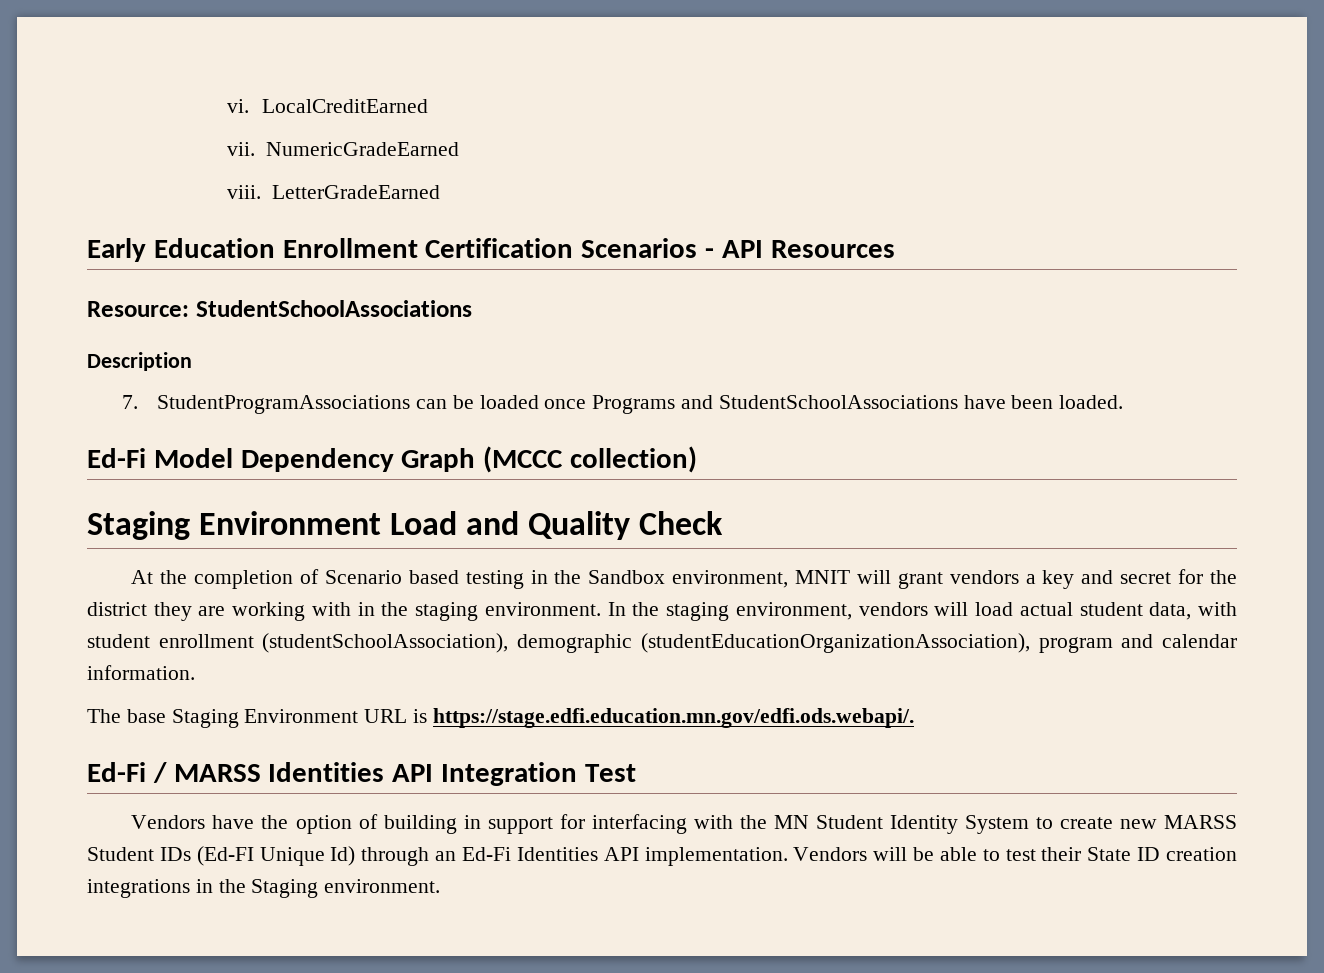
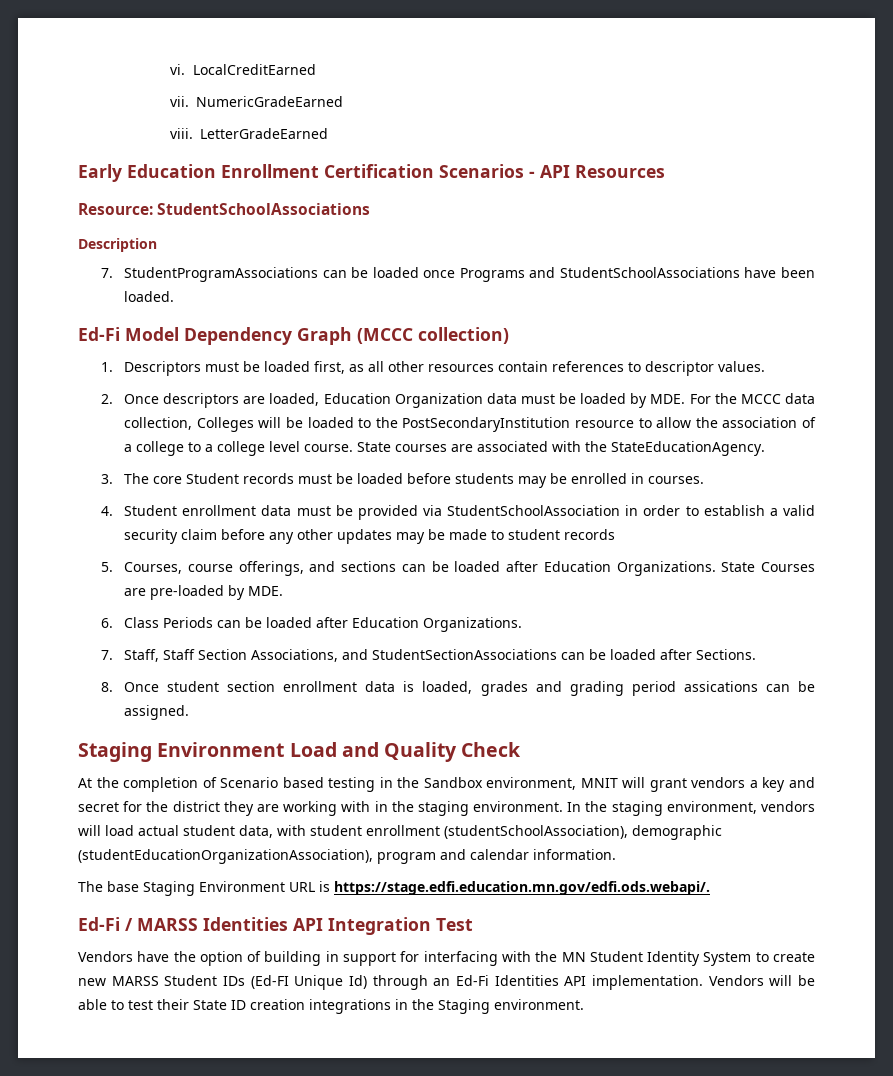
(698, 459) none -> [101,361,766,376] [101,393,815,408] [124,417,816,432] [124,441,766,456] [101,473,705,488] [101,505,815,520] [124,529,616,544] [101,561,815,576] [124,585,284,600] [101,617,523,632] [101,649,757,662] [101,681,815,696] [124,705,190,720] // 1. Descriptors must be loaded first, as all other resources contain references to descriptor values. // 2. Once descriptors are loaded, Education Organization data must be loaded by MDE. For the MCCC data collection, Colleges will be loaded to the PostSecondaryInstitution resource to allow the association of a college to a college level course. State courses are associated with the StateEducationAgency. // 3. The core Student records must be loaded before students may be enrolled in courses. // 4. Student enrollment data must be provided via StudentSchoolAssociation in order to establish a valid security claim before any other updates may be made to student records // 5. Courses, course offerings, and sections can be loaded after Education Organizations. State Courses are pre-loaded by MDE. // 6. Class Periods can be loaded after Education Organizations. // 7. Staff, Staff Section Associations, and StudentSectionAssociations can be loaded after Sections. // 8. Once student section enrollment data is loaded, grades and grading period assications can be assigned.

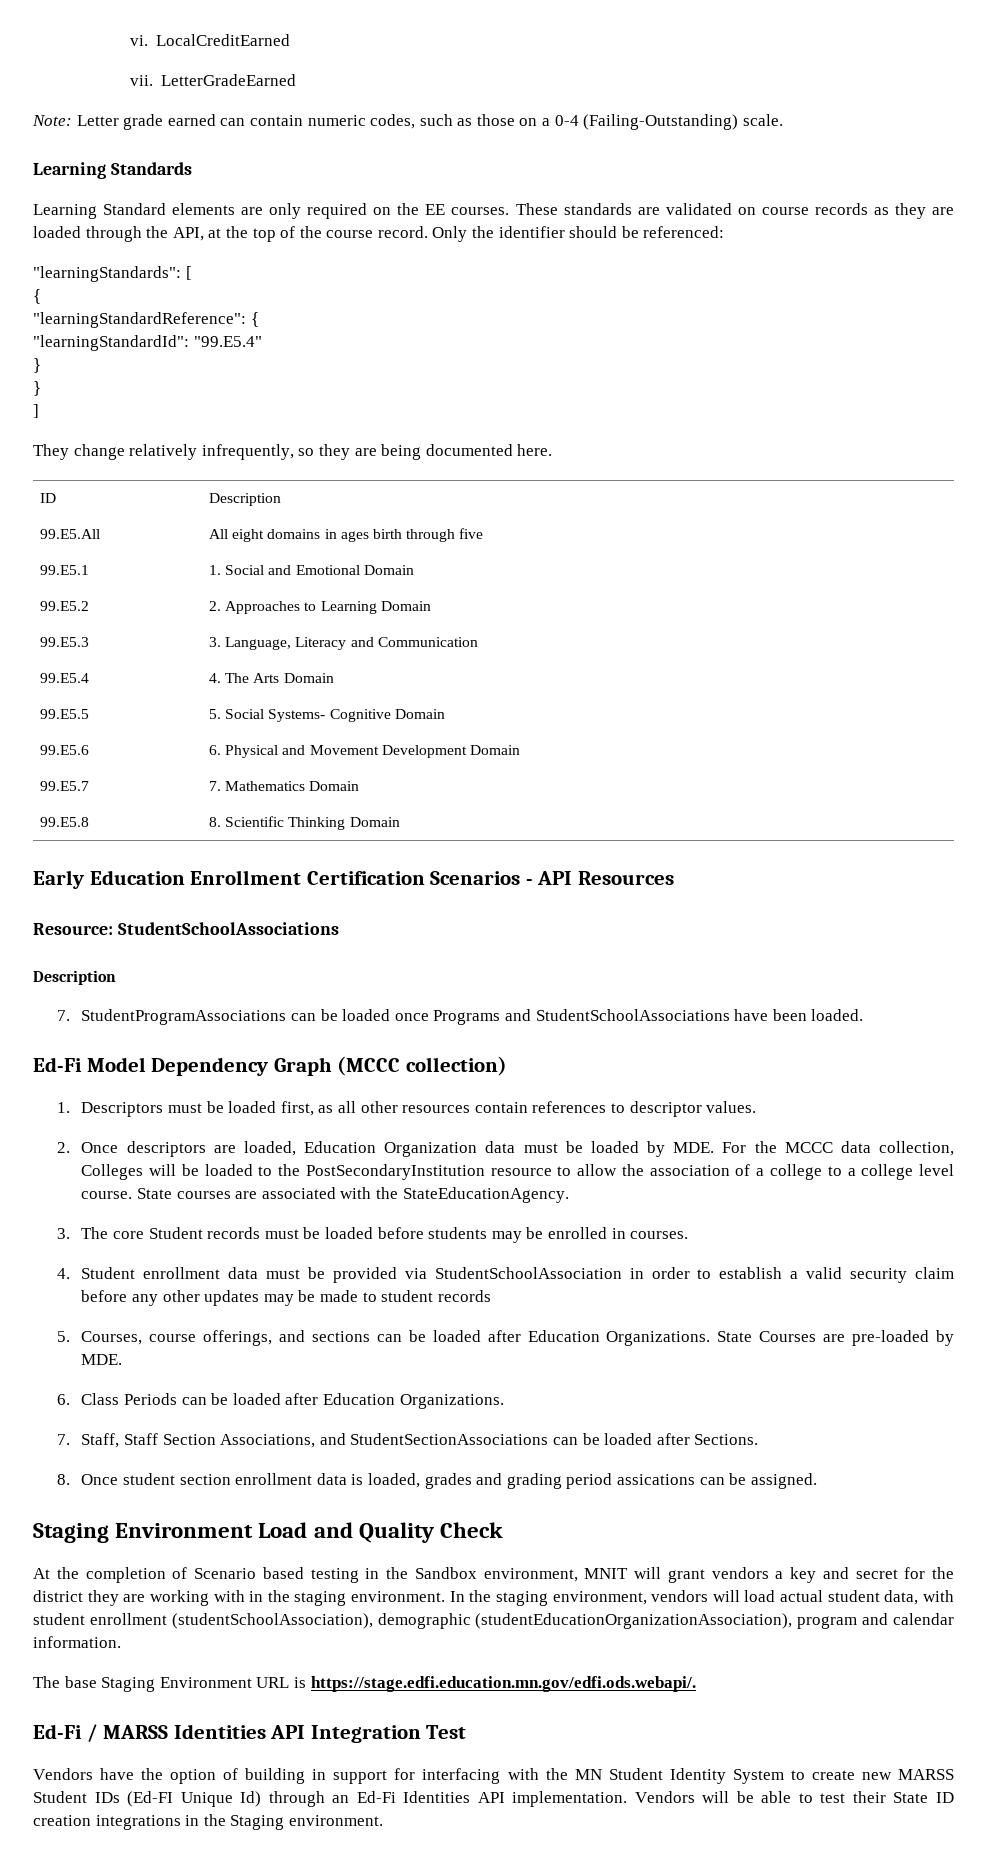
[196,96,344,107] [170,128,329,139] NumericGradeEarned // viii. LetterGradeEarned -> [161,74,297,86] [32,114,783,130] [33,162,192,179] [33,203,955,219] [33,226,725,242] [33,266,192,282] [33,289,41,304] [33,312,259,328] [33,335,262,351] [33,358,41,373] [33,381,41,396] [33,404,39,418] [33,444,553,460] [39,493,56,503] [208,493,281,506] [39,529,100,539] [208,528,484,542] [39,565,89,575] [208,565,414,575] [39,601,89,611] [208,601,431,614] [39,637,89,647] [208,637,478,650] [39,673,89,683] [208,673,334,683] [39,709,89,719] [208,709,445,722] [39,745,89,755] [208,745,520,758] [39,781,89,791] [208,781,360,791] [39,817,89,827] [208,816,400,830] LetterGradeEarned // Note: Letter grade earned can contain numeric codes, such as those on a 0-4 (Failing-Outstanding) scale. // Learning Standards // Learning Standard elements are only required on the EE courses. These standards are validated on course records as they are loaded through the API, at the top of the course record. Only the identifier should be referenced: // "learningStandards": [ // { // "learningStandardReference": { // "learningStandardId": "99.E5.4" // } // } // ] // They change relatively infrequently, so they are being documented here. // ID | Description // 99.E5.All | All eight domains in ages birth through five // 99.E5.1 | 1. Social and Emotional Domain // 99.E5.2 | 2. Approaches to Learning Domain // 99.E5.3 | 3. Language, Literacy and Communication // 99.E5.4 | 4. The Arts Domain // 99.E5.5 | 5. Social Systems- Cognitive Domain // 99.E5.6 | 6. Physical and Movement Development Domain // 99.E5.7 | 7. Mathematics Domain // 99.E5.8 | 8. Scientific Thinking Domain

